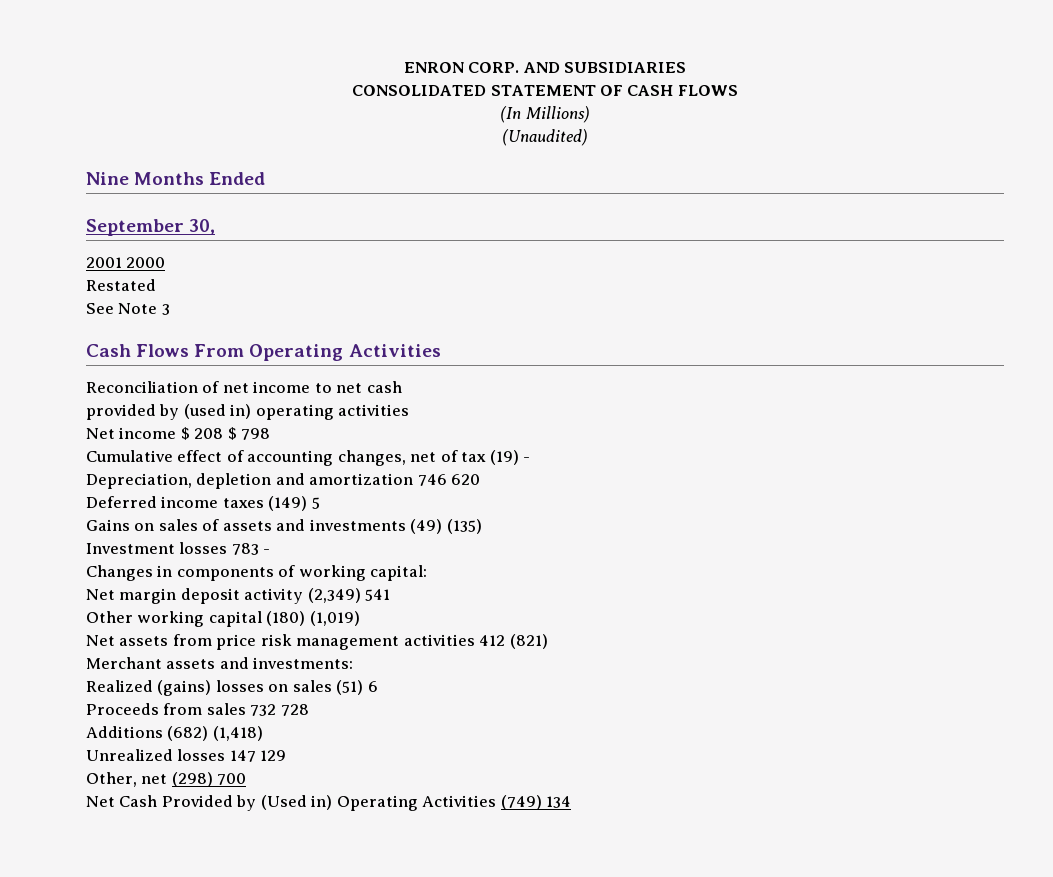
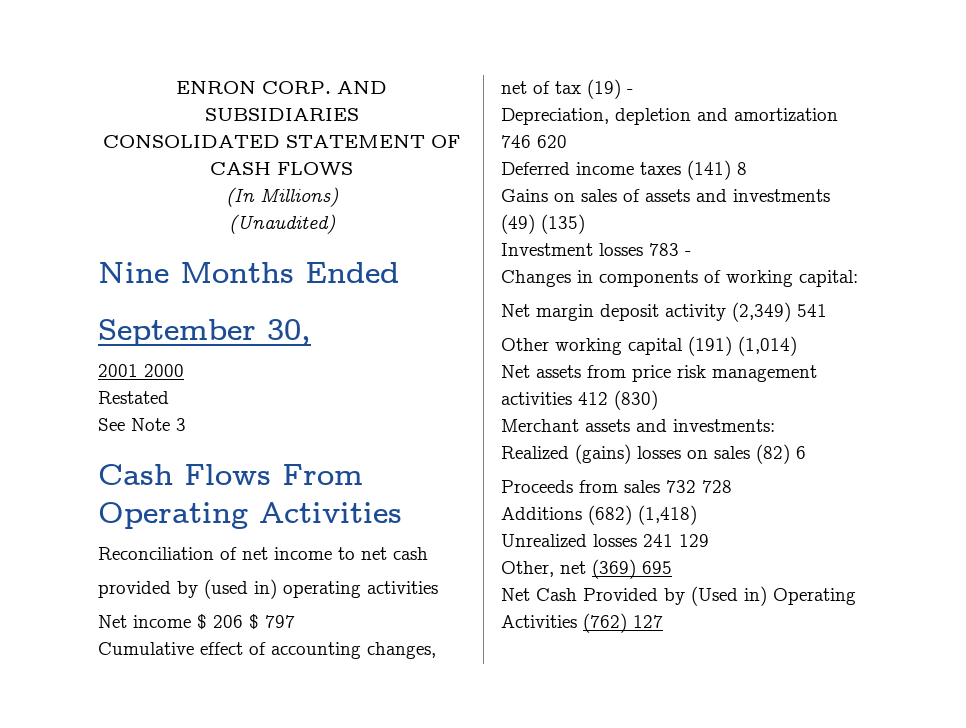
[194,427,271,440] 208 $ 798 -> [213,614,295,630] 206 $ 797
[268,496,320,511] (149) 5 -> [687,160,747,180] (141) 8
[266,611,360,626] (180) (1,019) -> [688,336,797,356] (191) (1,014)
[509,634,548,649] (821) -> [614,390,658,410] (830)
[336,680,364,695] (51) -> [756,444,790,464] (82)
[229,750,256,762] 147 -> [643,534,673,547] 241
[171,772,247,787] (298) 700 -> [592,559,672,579] (369) 695
[500,795,572,810] (749) 134 -> [583,613,663,633] (762) 127

